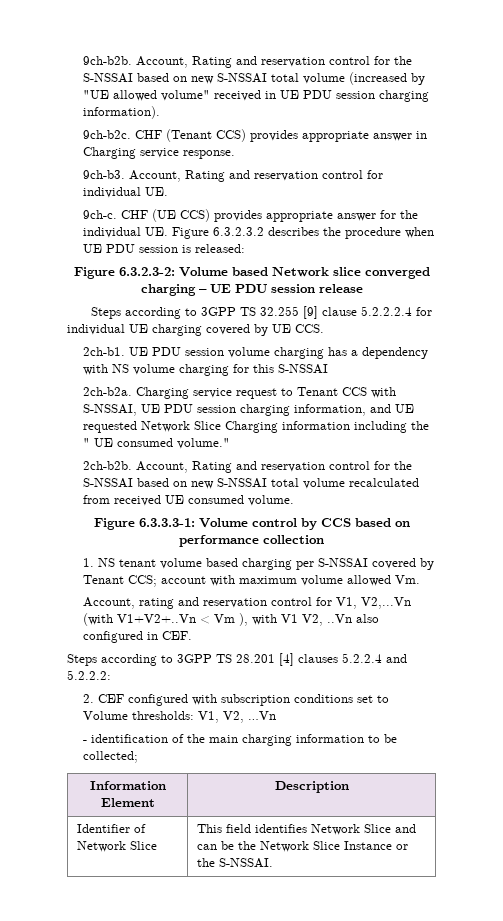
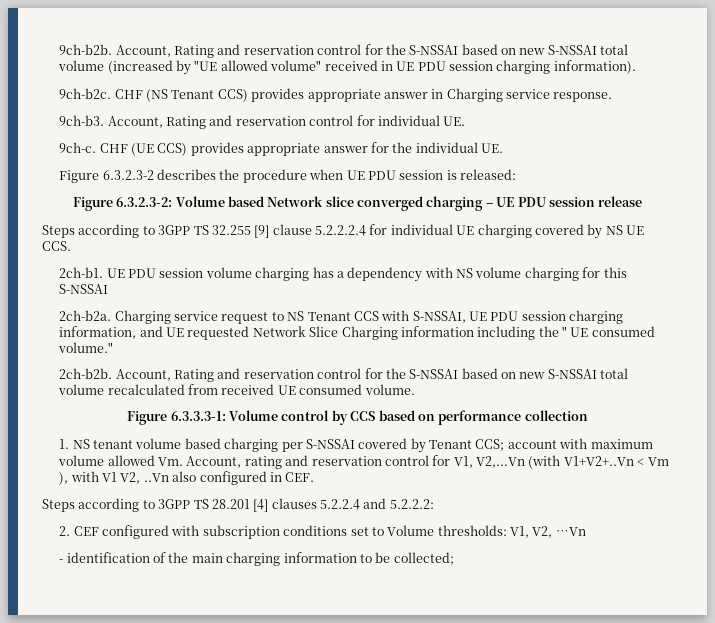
[165,129,212,142] (Tenant -> [146,89,215,102] (NS Tenant
[171,227,264,239] Figure 6.3.2.3.2 -> [59,170,154,183] // Figure 6.3.2.3-2
(268, 330) none -> [605,225,623,235] NS
(293, 392) none -> [287,311,305,321] NS
(420, 579) // -> (184, 461) none
[89,781,166,790] [100,798,155,807] [274,781,349,793] [77,824,147,833] [77,841,158,852] [197,824,417,835] [197,841,409,852] [197,858,274,868] // Information Element | Description // Identifier of Network Slice | This field identifies Network Slice and can be the Network Slice Instance or the S-NSSAI. -> (454, 558) none

